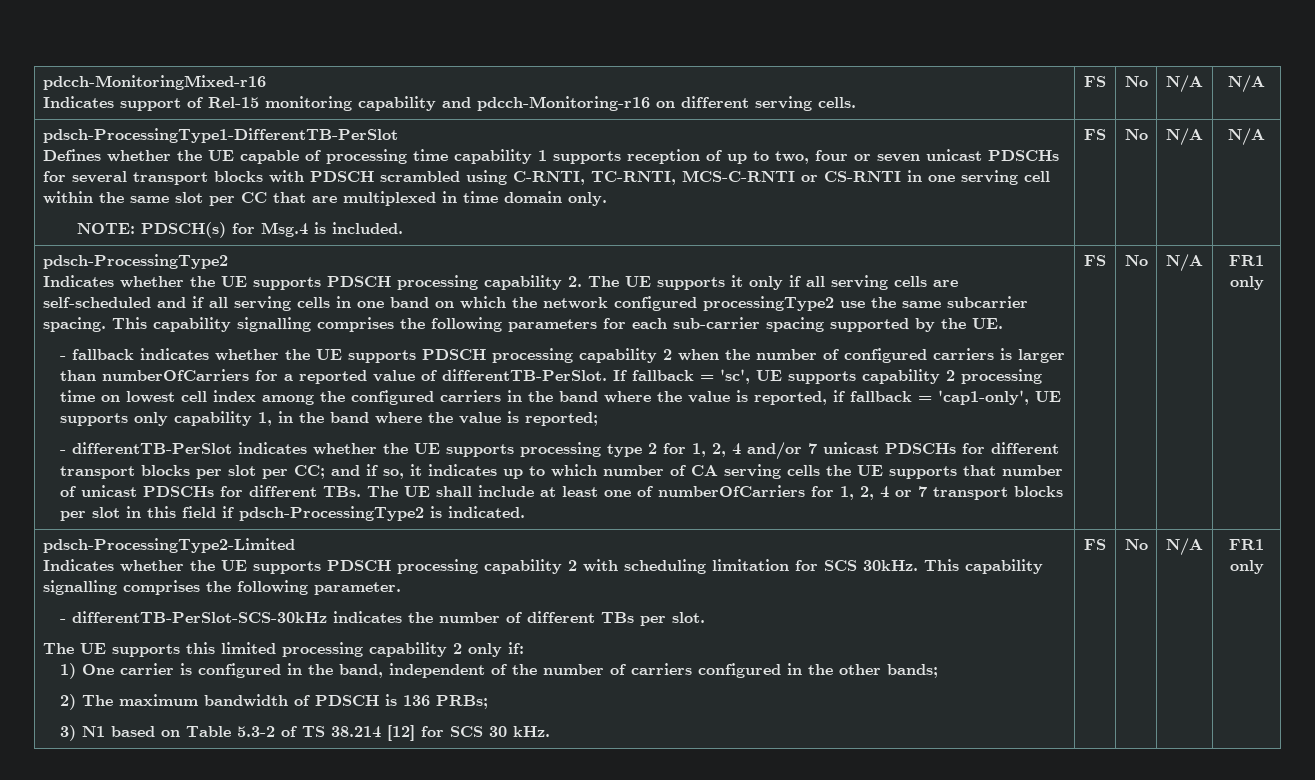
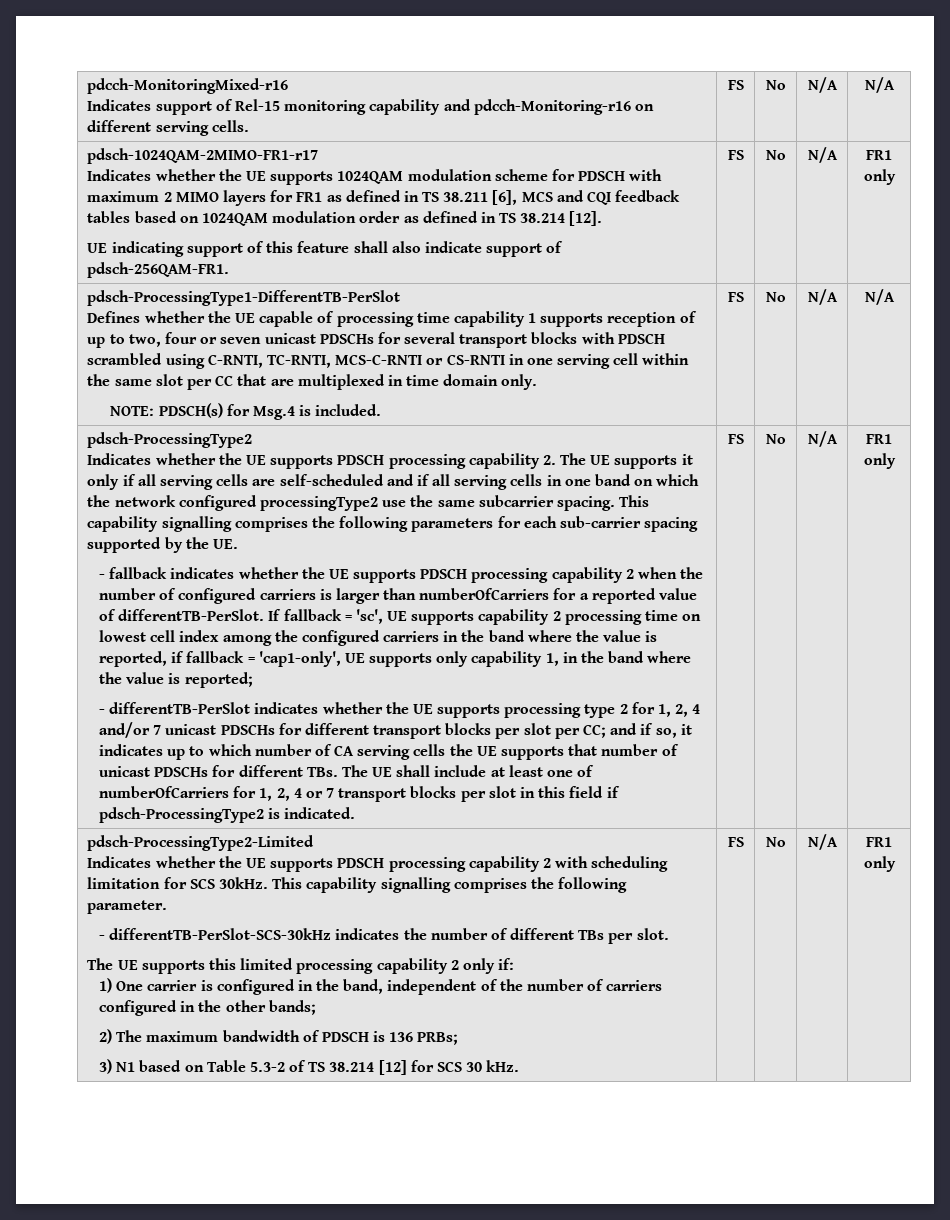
(1265, 84) none -> [87,148,319,164] [87,169,663,185] [87,190,681,206] [87,211,603,226] [87,241,564,257] [87,262,230,278] [727,150,744,160] [765,150,786,160] [807,147,838,163] [866,150,892,160] [863,169,896,185] // pdsch-1024QAM-2MIMO-FR1-r17 // Indicates whether the UE supports 1024QAM modulation scheme for PDSCH with maximum 2 MIMO layers for FR1 as defined in TS 38.211 [6], MCS and CQI feedback tables based on 1024QAM modulation order as defined in TS 38.214 [12]. // UE indicating support of this feature shall also indicate support of pdsch-256QAM-FR1. | FS | No | N/A | FR1 only

